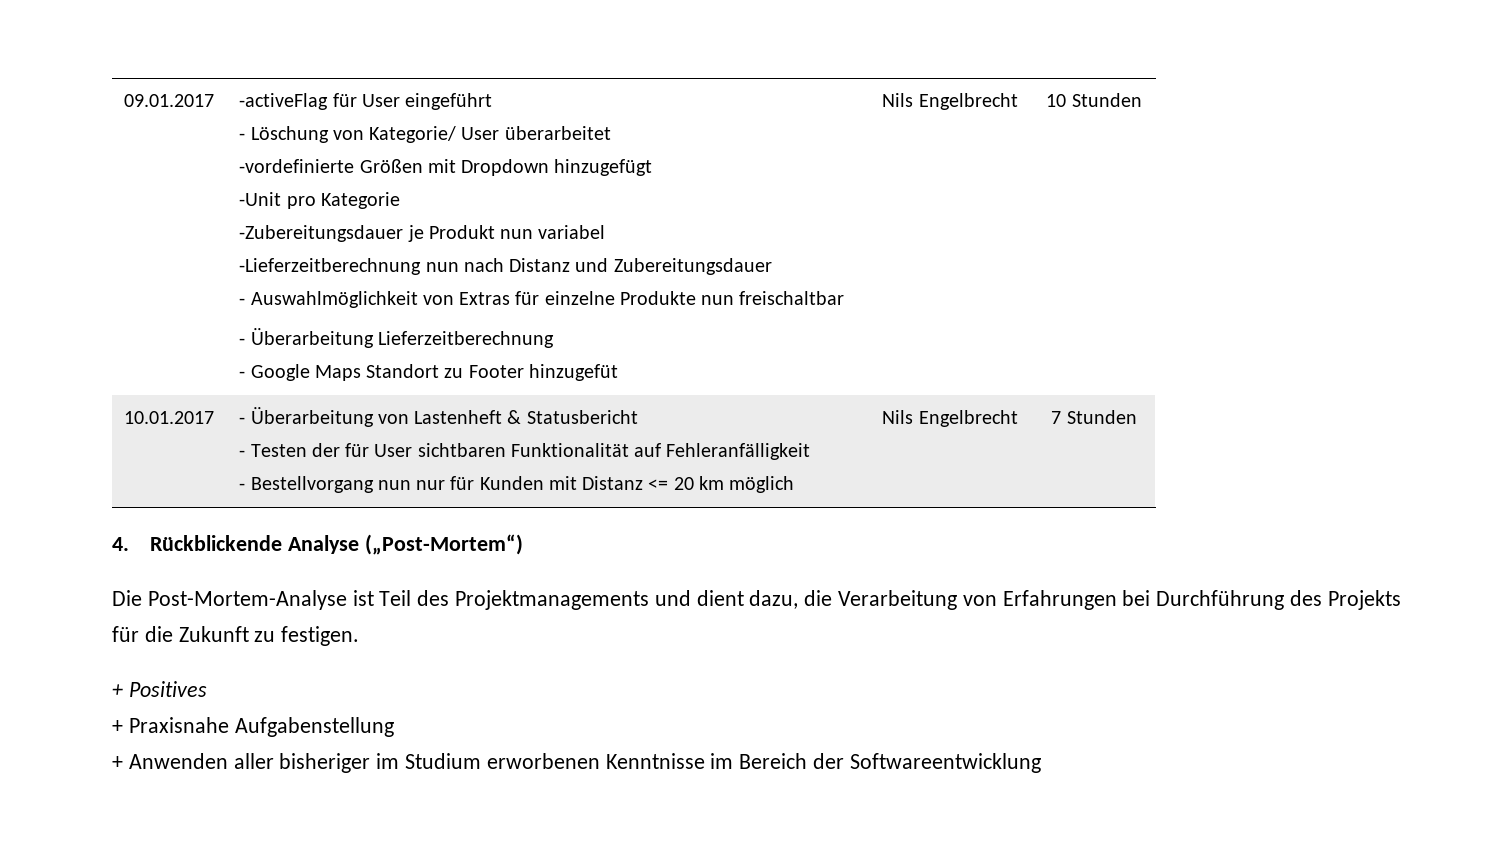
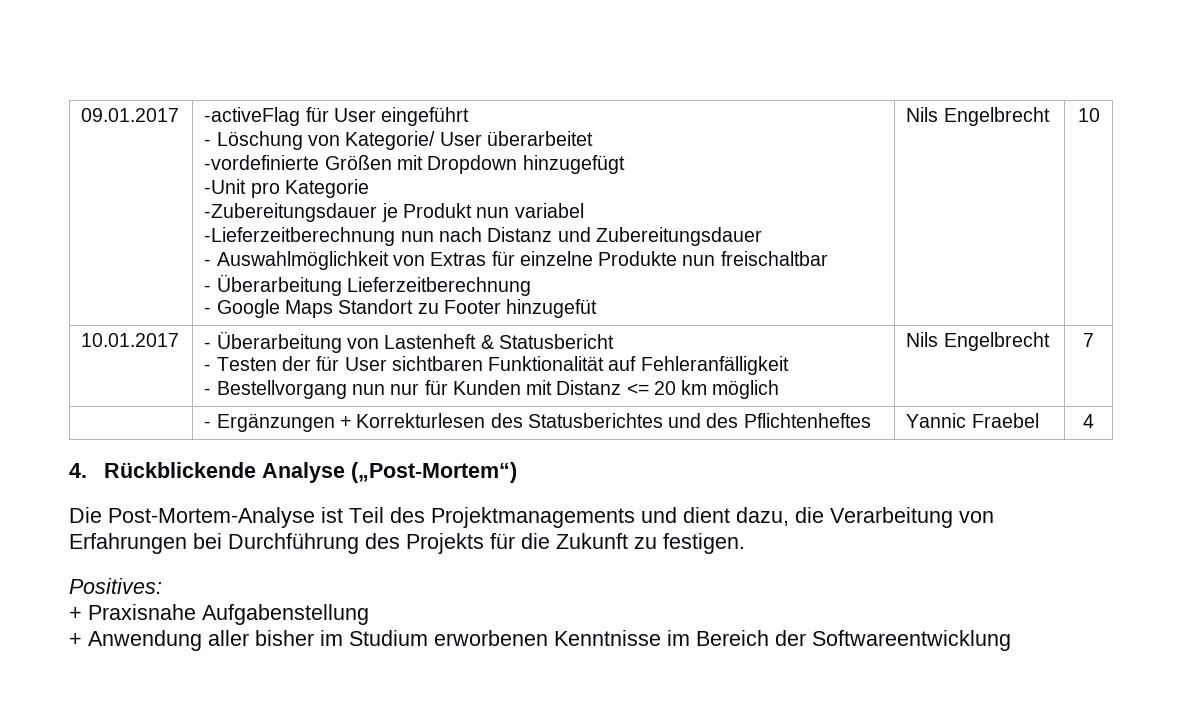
[1071,93,1142,107] Stunden -> (1100, 115) none
[1066,410,1137,424] Stunden -> [204,413,871,432] [906,413,1039,428] [1083,414,1094,428] // | - Ergänzungen + Korrekturlesen des Statusberichtes und des Pflichtenheftes | Yannic Fraebel | 4
[112,681,207,697] + Positives -> [69,578,162,594] Positives:
[128,753,371,773] Anwenden aller bisheriger -> [88,630,314,651] Anwendung aller bisher

